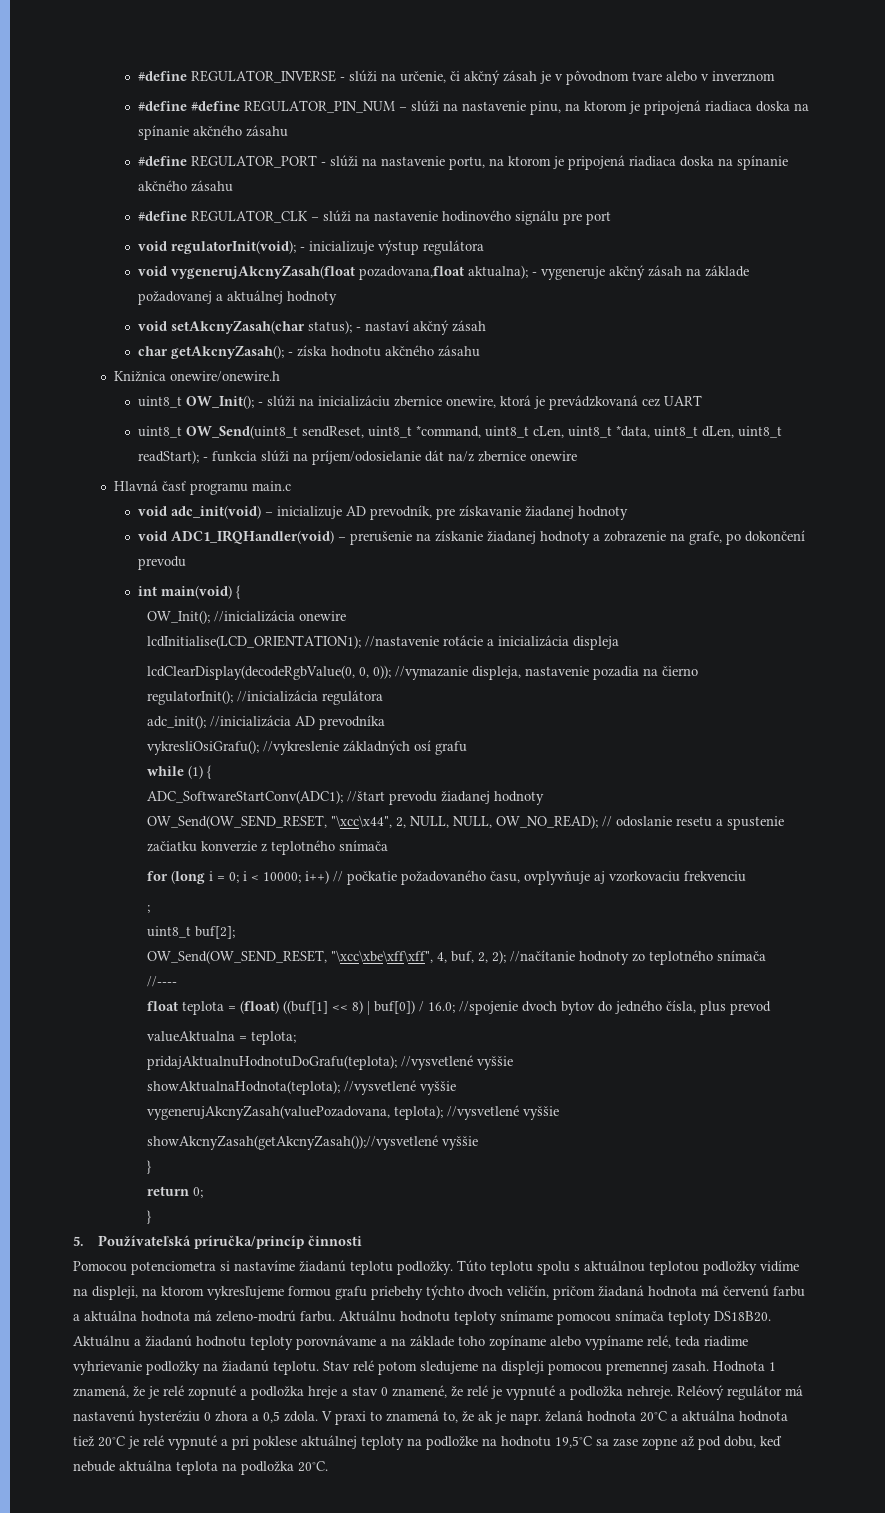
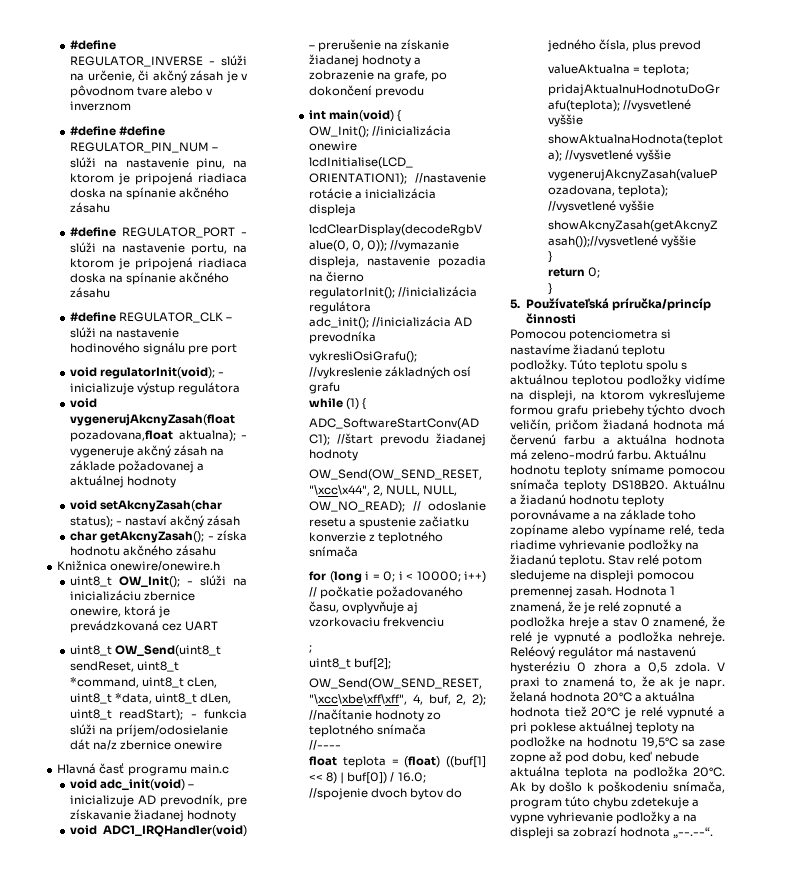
(328, 1466) none -> [510,781,725,794] [510,796,700,809] [510,811,698,824] [510,826,714,839] Ak by došlo k poškodeniu snímača, program túto chybu zdetekuje a vypne vyhrievanie podložky a na displeji sa zobrazí hodnota „--.--“.

